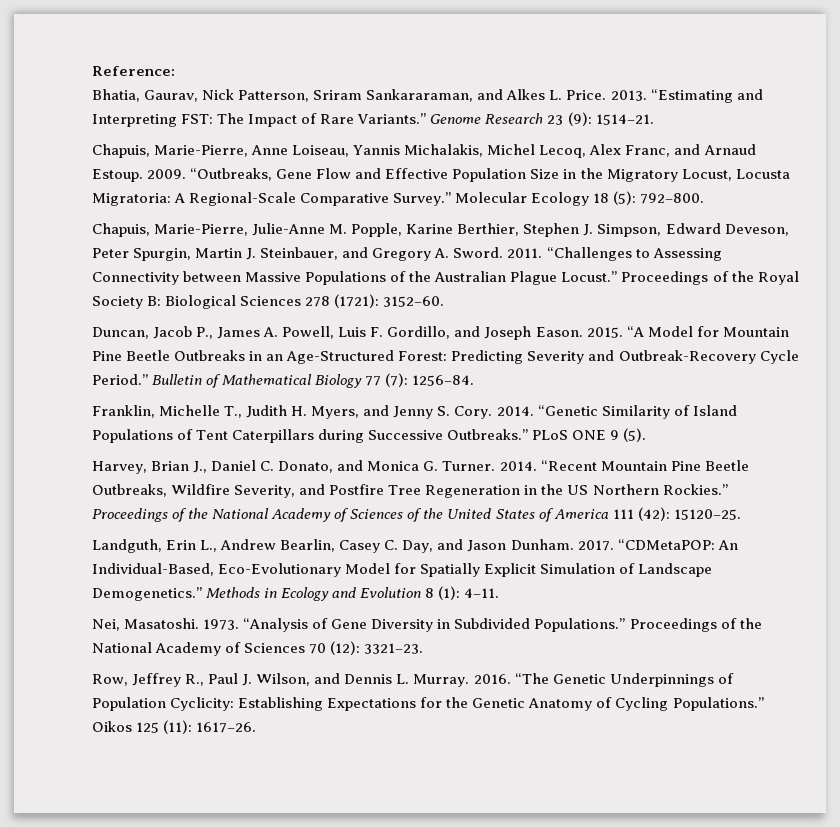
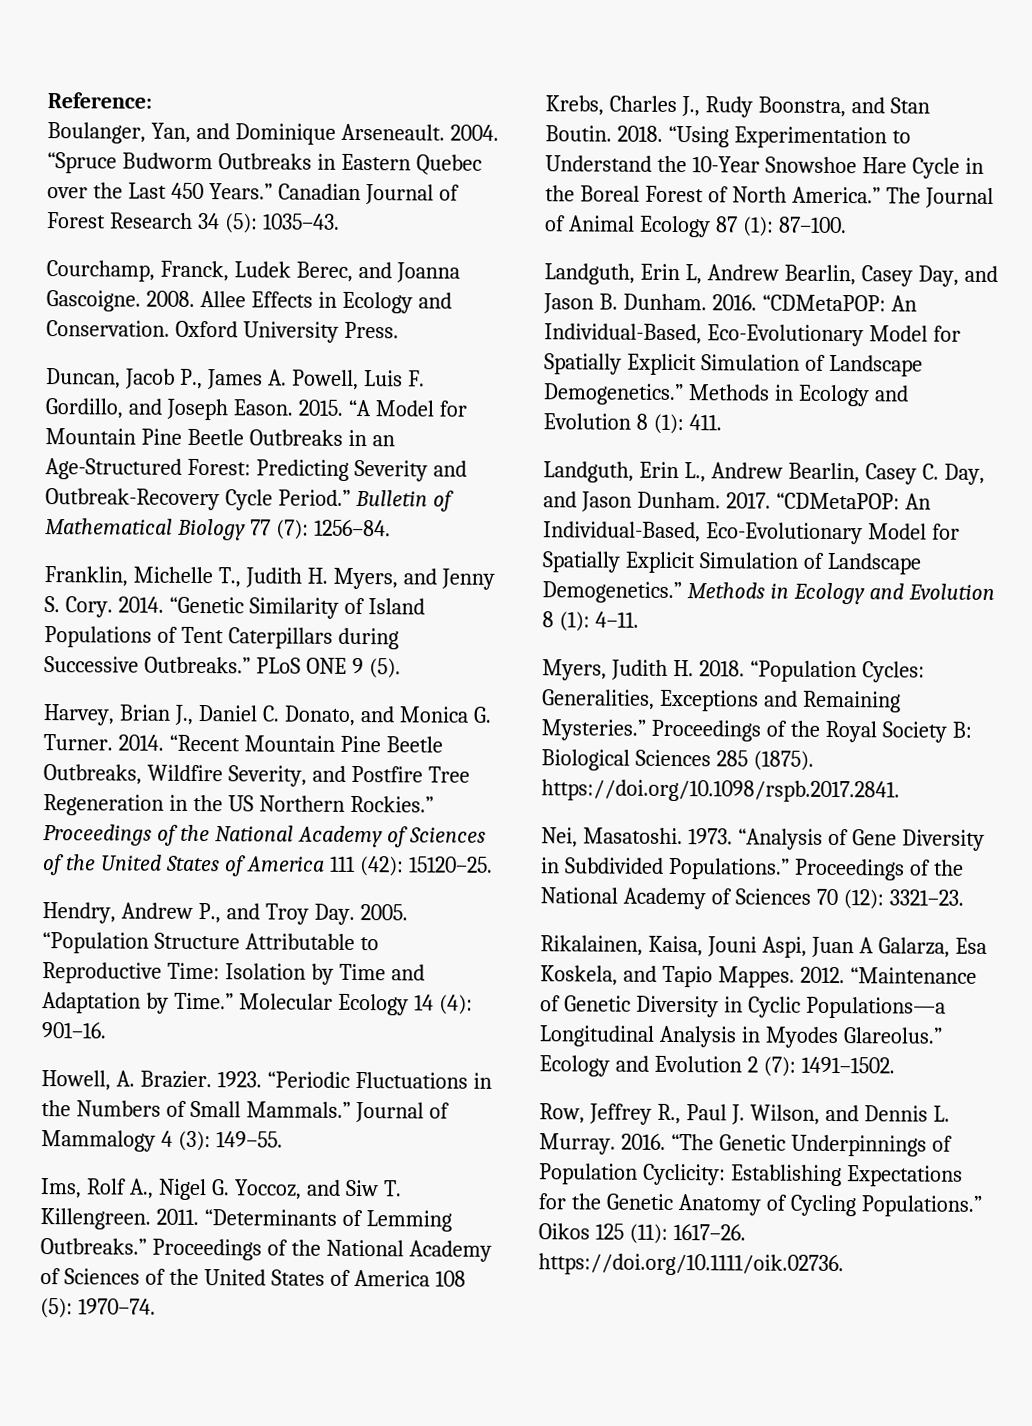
[92,89,763,103] [92,112,654,127] [92,144,756,158] [92,168,790,182] [92,191,705,206] [92,223,789,237] [92,247,722,261] [92,271,799,285] [92,294,445,309] Bhatia, Gaurav, Nick Patterson, Sriram Sankararaman, and Alkes L. Price. 2013. “Estimating and Interpreting FST: The Impact of Rare Variants.” Genome Research 23 (9): 1514–21. // Chapuis, Marie-Pierre, Anne Loiseau, Yannis Michalakis, Michel Lecoq, Alex Franc, and Arnaud Estoup. 2009. “Outbreaks, Gene Flow and Effective Population Size in the Migratory Locust, Locusta Migratoria: A Regional-Scale Comparative Survey.” Molecular Ecology 18 (5): 792–800. // Chapuis, Marie-Pierre, Julie-Anne M. Popple, Karine Berthier, Stephen J. Simpson, Edward Deveson, Peter Spurgin, Martin J. Steinbauer, and Gregory A. Sword. 2011. “Challenges to Assessing Connectivity between Massive Populations of the Australian Plague Locust.” Proceedings of the Royal Society B: Biological Sciences 278 (1721): 3152–60. -> [47,122,499,145] [47,152,482,175] [47,182,460,205] [47,212,340,234] [46,260,460,283] [46,290,452,314] [46,320,399,343] Boulanger, Yan, and Dominique Arseneault. 2004. “Spruce Budworm Outbreaks in Eastern Quebec over the Last 450 Years.” Canadian Journal of Forest Research 34 (5): 1035–43. // Courchamp, Franck, Ludek Berec, and Joanna Gascoigne. 2008. Allee Effects in Ecology and Conservation. Oxford University Press.
(741, 514) none -> [42,902,408,925] [42,932,379,954] [42,962,425,985] [42,992,473,1016] [41,1022,107,1039] [41,1070,492,1091] [41,1100,450,1123] [41,1130,283,1152] [40,1178,402,1201] [40,1208,452,1232] [40,1238,492,1262] [40,1268,466,1287] [40,1298,156,1319] [545,95,930,118] [545,125,911,149] [545,155,984,179] [545,185,994,208] [545,215,847,238] [544,263,998,287] [543,293,917,314] [544,323,961,347] [544,353,923,377] [543,383,909,407] [543,413,722,435] // Hendry, Andrew P., and Troy Day. 2005. “Population Structure Attributable to Reproductive Time: Isolation by Time and Adaptation by Time.” Molecular Ecology 14 (4): 901–16. // Howell, A. Brazier. 1923. “Periodic Fluctuations in the Numbers of Small Mammals.” Journal of Mammalogy 4 (3): 149–55. // Ims, Rolf A., Nigel G. Yoccoz, and Siw T. Killengreen. 2011. “Determinants of Lemming Outbreaks.” Proceedings of the National Academy of Sciences of the United States of America 108 (5): 1970–74. // Krebs, Charles J., Rudy Boonstra, and Stan Boutin. 2018. “Using Experimentation to Understand the 10-Year Snowshoe Hare Cycle in the Boreal Forest of North America.” The Journal of Animal Ecology 87 (1): 87–100. // Landguth, Erin L, Andrew Bearlin, Casey Day, and Jason B. Dunham. 2016. “CDMetaPOP: An Individual-Based, Eco-Evolutionary Model for Spatially Explicit Simulation of Landscape Demogenetics.” Methods in Ecology and Evolution 8 (1): 411.
(500, 593) none -> [542,659,925,683] [542,689,901,713] [541,719,972,743] [541,749,814,771] [541,779,900,803] // Myers, Judith H. 2018. “Population Cycles: Generalities, Exceptions and Remaining Mysteries.” Proceedings of the Royal Society B: Biological Sciences 285 (1875). https://doi.org/10.1098/rspb.2017.2841.
(424, 648) none -> [540,935,987,958] [540,965,977,988] [540,995,946,1019] [539,1025,943,1049] [539,1055,895,1077] // Rikalainen, Kaisa, Jouni Aspi, Juan A Galarza, Esa Koskela, and Tapio Mappes. 2012. “Maintenance of Genetic Diversity in Cyclic Populations—a Longitudinal Analysis in Myodes Glareolus.” Ecology and Evolution 2 (7): 1491–1502.
(257, 727) none -> [538,1253,844,1277] https://doi.org/10.1111/oik.02736.

